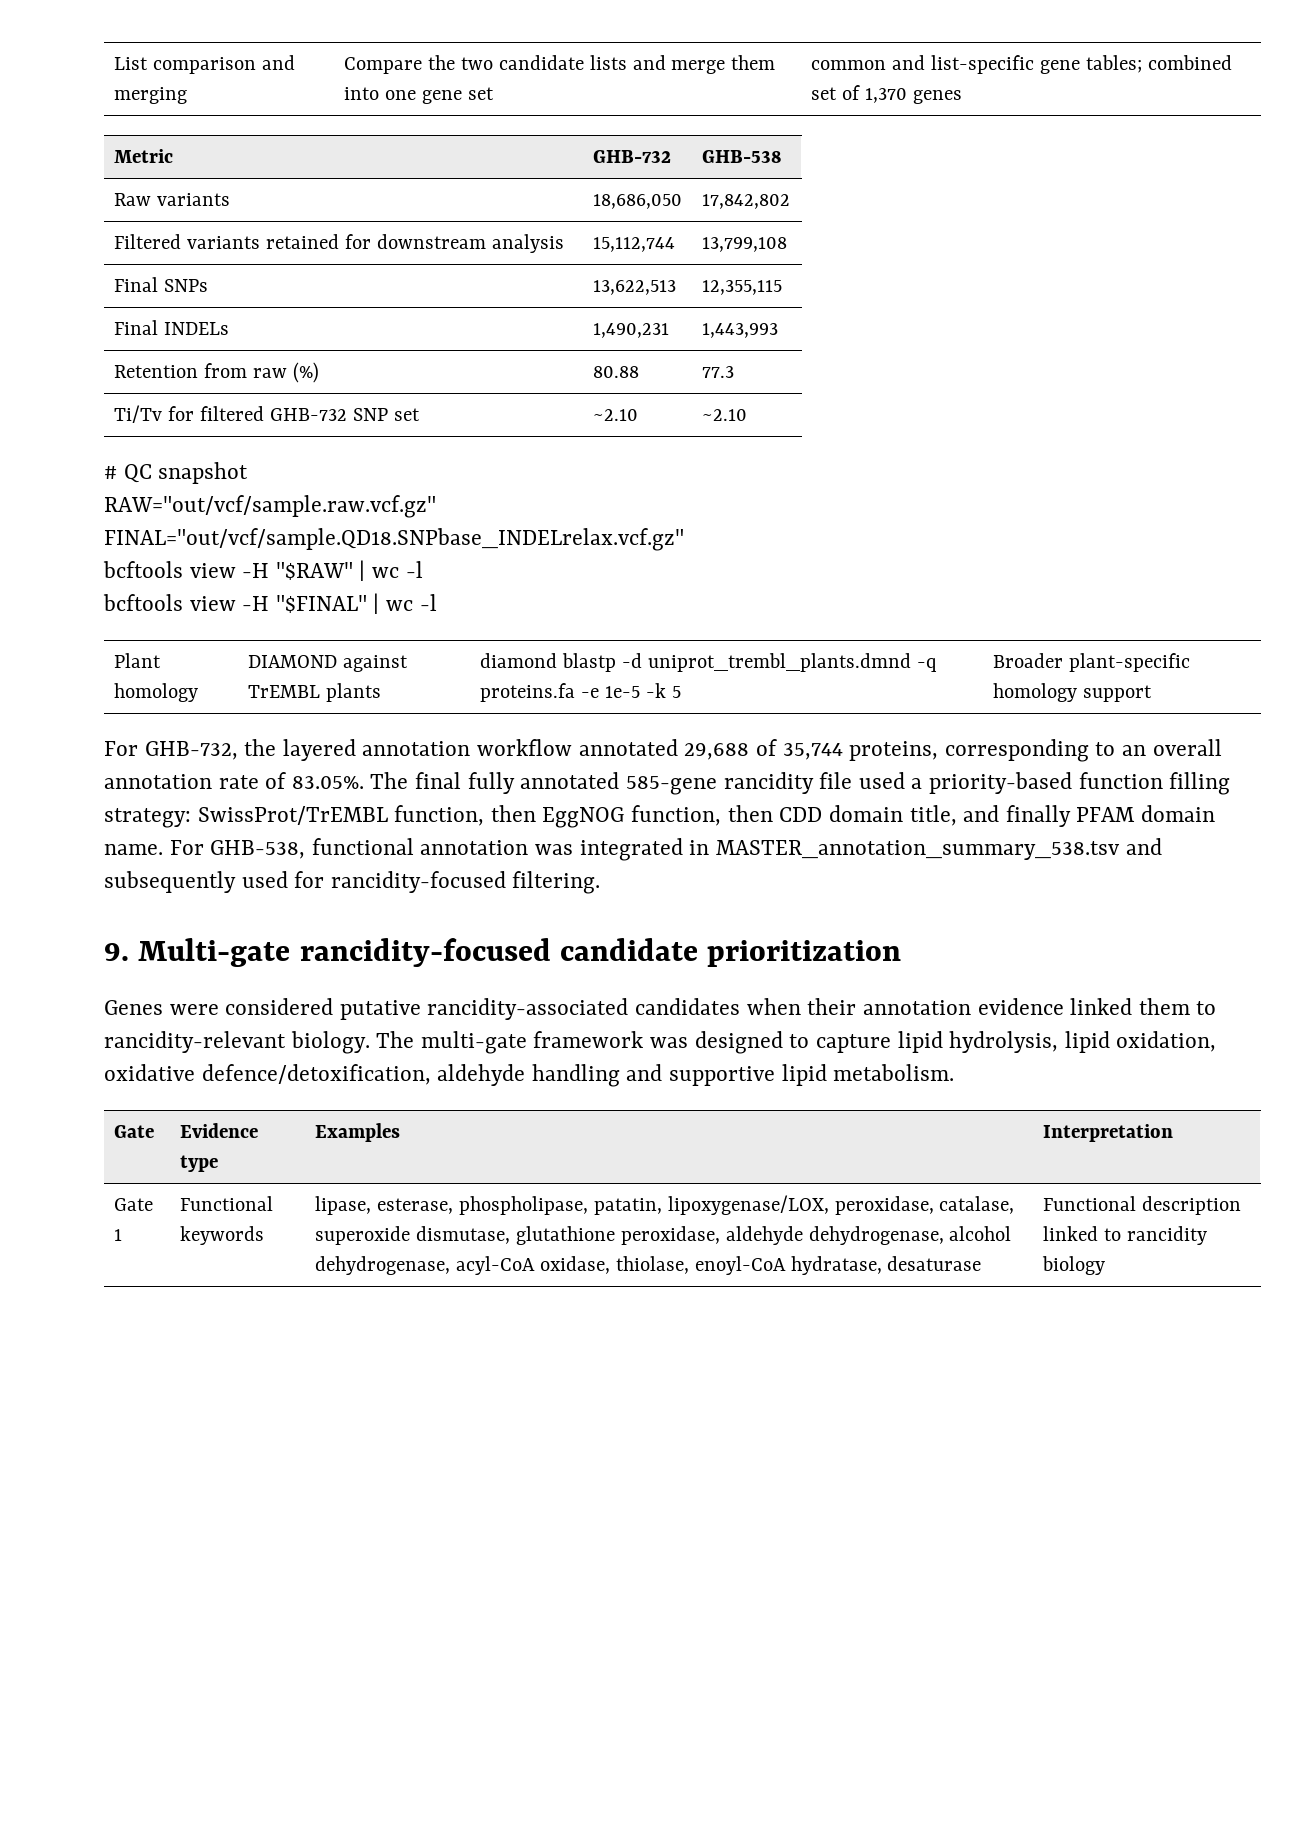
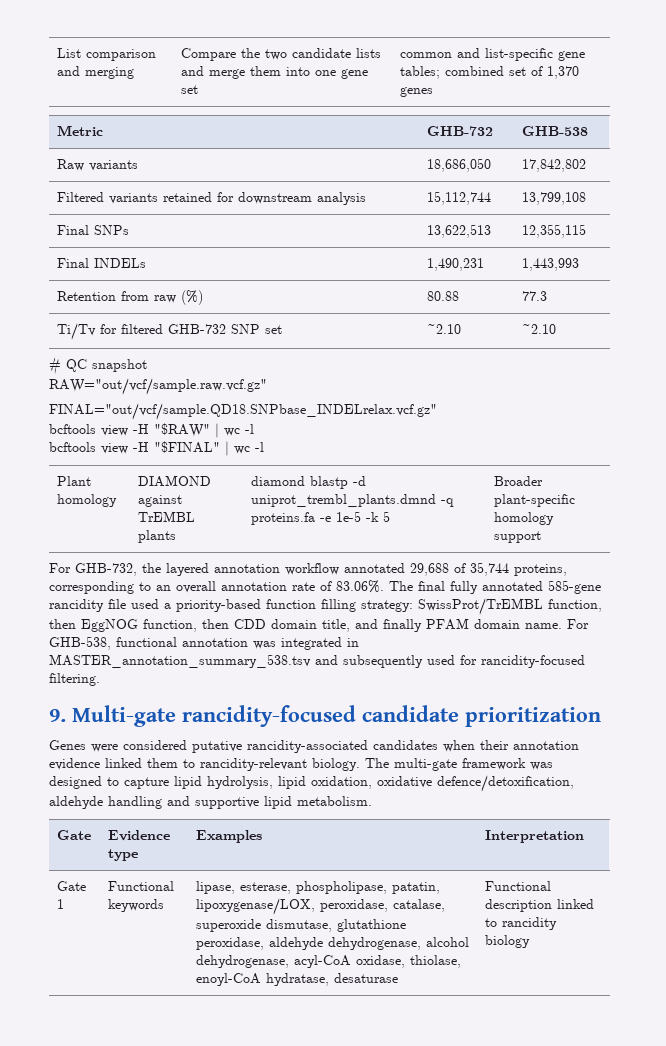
[291,776,364,789] 83.05%. -> [336,580,384,593] 83.06%.

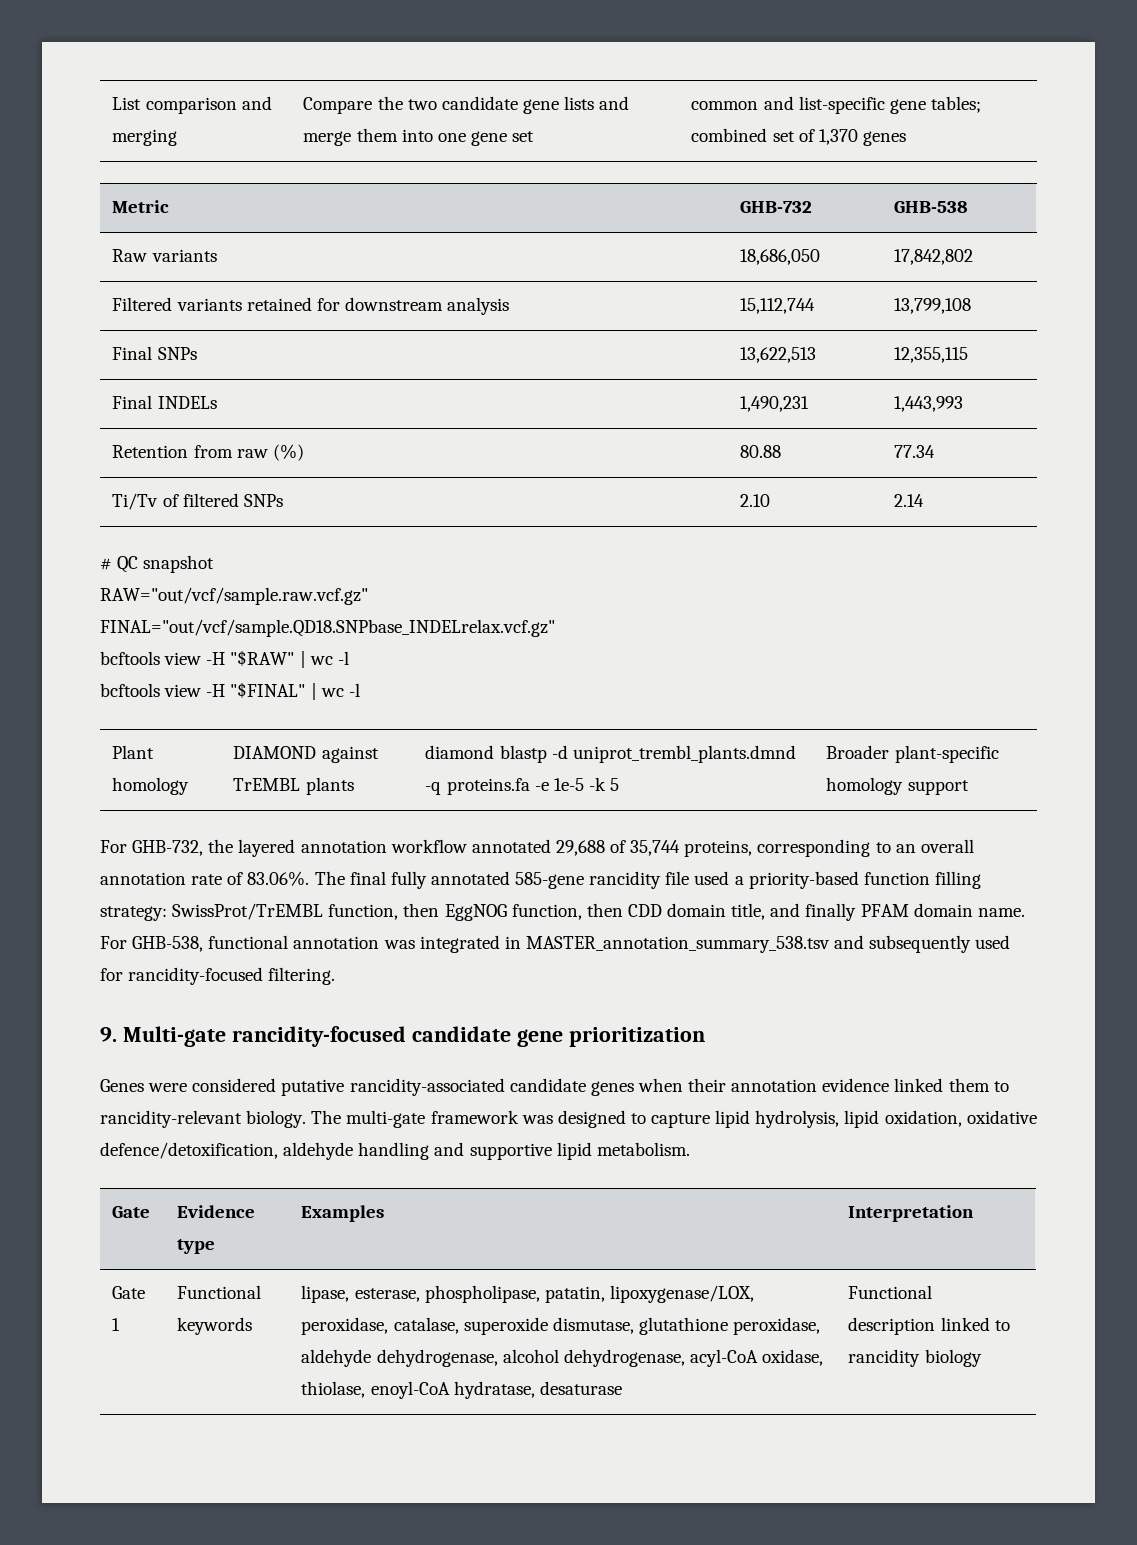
(352, 53) none -> [522,99,559,114] gene
[522,291,548,301] 77.3 -> [894,445,936,458] 77.34
[100,324,283,334] [427,324,462,334] [522,324,557,334] for filtered GHB-732 SNP set | ~2.10 | ~2.10 -> [162,493,283,507] [740,494,771,507] [894,494,925,507] of filtered SNPs | 2.10 | 2.14
(459, 713) none -> [516,1029,563,1047] gene
[373,740,438,750] candidates -> [509,1078,634,1096] candidate genes

